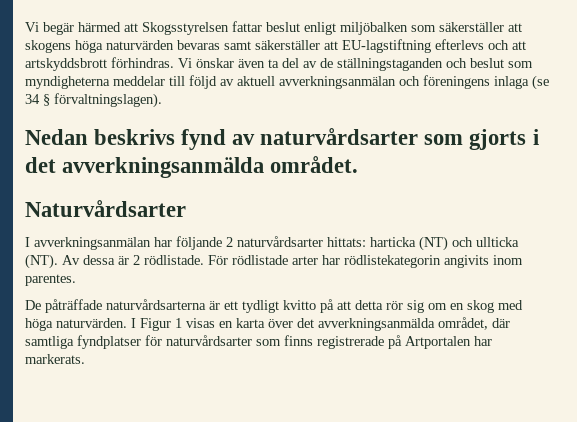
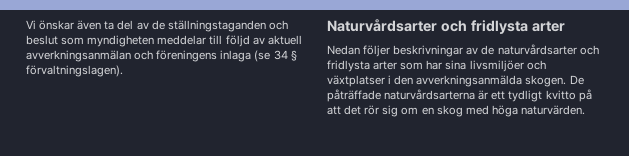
[25,21,522,35] [25,39,526,53] [25,57,192,71] Vi begär härmed att Skogsstyrelsen fattar beslut enligt miljöbalken som säkerställer att skogens höga naturvärden bevaras samt säkerställer att EU-lagstiftning efterlevs och att artskyddsbrott förhindras. Vi -> [26,20,36,29] Vi
[25,76,110,89] myndigheterna -> [87,35,155,47] myndigheten
[25,128,539,150] [25,156,359,178] [25,200,186,217] [25,236,519,251] [25,254,523,269] [25,274,76,286] Nedan beskrivs fynd av naturvårdsarter som gjorts i det avverkningsanmälda området. // Naturvårdsarter // I avverkningsanmälan har följande 2 naturvårdsarter hittats: harticka (NT) och ullticka (NT). Av dessa är 2 rödlistade. För rödlistade arter har rödlistekategorin angivits inom parentes. // -> [327,19,565,34] [327,44,599,57] [327,60,546,72] [327,75,567,87] Naturvårdsarter och fridlysta arter // Nedan följer beskrivningar av de naturvårdsarter och fridlysta arter som har sina livsmiljöer och växtplatser i den avverkningsanmälda skogen.
[355,300,383,310] detta -> [344,105,362,115] det
[131,317,510,331] [25,335,492,349] [25,354,85,364] I Figur 1 visas en karta över det avverkningsanmälda området, där samtliga fyndplatser för naturvårdsarter som finns registrerade på Artportalen har markerats. -> (585, 110) none

